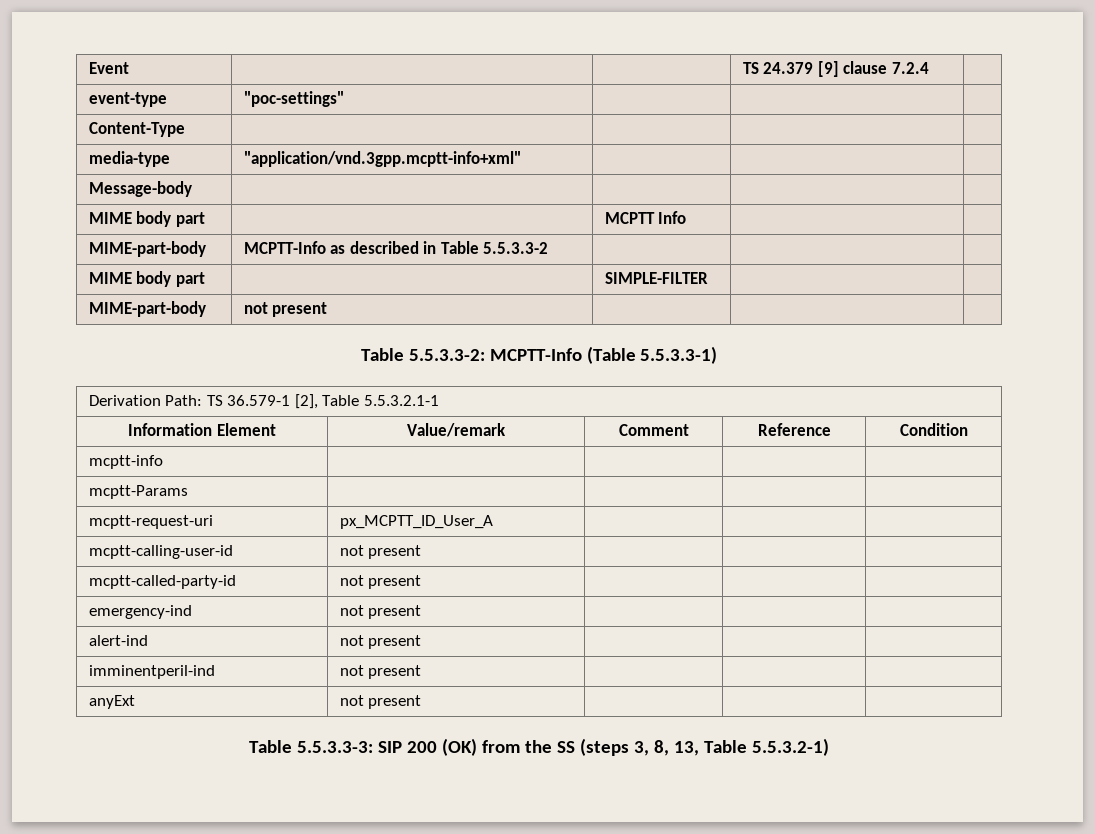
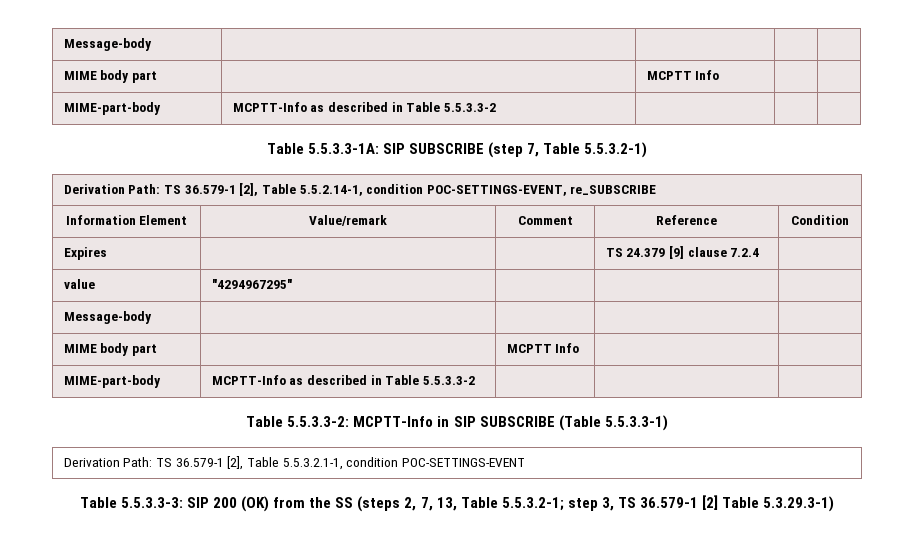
[88,62,129,74] Event -> [63,38,152,51] [63,70,157,83] [646,70,720,80] [63,102,161,115] [232,102,496,112] [266,142,648,158] [63,183,657,196] [65,215,188,225] [309,215,387,226] [517,216,573,225] [656,215,717,225] [791,215,849,225] [63,247,107,260] Message-body | | | | // MIME body part | | MCPTT Info | | // MIME-part-body | MCPTT-Info as described in Table 5.5.3.3-2 | | | // Table 5.5.3.3-1A: SIP SUBSCRIBE (step 7, Table 5.5.3.2-1) // Derivation Path: TS 36.579-1 [2], Table 5.5.2.14-1, condition POC-SETTINGS-EVENT, re_SUBSCRIBE // Information Element | Value/remark | Comment | Reference | Condition // Expires
[88,92,167,107] [243,91,344,107] [88,122,185,137] [88,151,170,167] [243,151,521,167] event-type | "poc-settings" | | | // Content-Type | | | | // media-type | "application/vnd.3gpp.mcptt-info+xml" -> [63,279,95,289] [211,279,292,289] value | "4294967295"
[88,271,205,287] [604,272,708,284] [88,301,206,317] [243,302,328,317] // MIME body part | | SIMPLE-FILTER | | // MIME-part-body | not present | | | -> (475, 380) none
(582, 354) none -> [437,416,555,427] in SIP SUBSCRIBE
[363,395,439,406] [128,423,276,436] [407,423,506,437] [618,424,689,436] [757,423,831,436] [899,423,968,436] [88,455,163,469] [88,485,188,499] [88,515,213,529] [339,515,493,529] [88,545,233,559] [339,545,422,559] [88,575,236,589] [339,575,422,589] [88,605,192,619] [339,605,422,619] [88,635,148,646] [339,635,422,649] [88,665,215,679] [339,665,422,679] [88,695,135,709] [339,695,422,709] 5.5.3.2.1-1 // Information Element | Value/remark | Comment | Reference | Condition // mcptt-info | | | | // mcptt-Params | | | | // mcptt-request-uri | px_MCPTT_ID_User_A | | | // mcptt-calling-user-id | not present | | | // mcptt-called-party-id | not present | | | // emergency-ind | not present | | | // alert-ind | not present | | | // imminentperil-ind | not present | | | // anyExt | not present | | | -> [282,457,525,470] 5.5.3.2.1-1, condition POC-SETTINGS-EVENT
[633,738,829,756] 3, 8, 13, Table 5.5.3.2-1) -> [404,495,834,512] 2, 7, 13, Table 5.5.3.2-1; step 3, TS 36.579-1 [2] Table 5.3.29.3-1)

